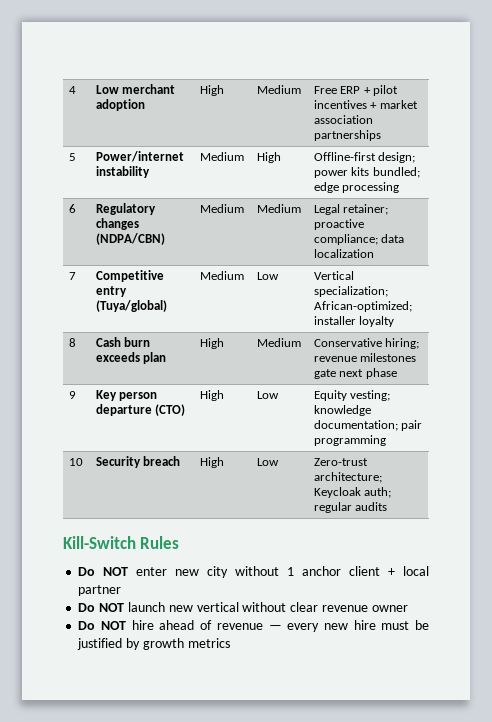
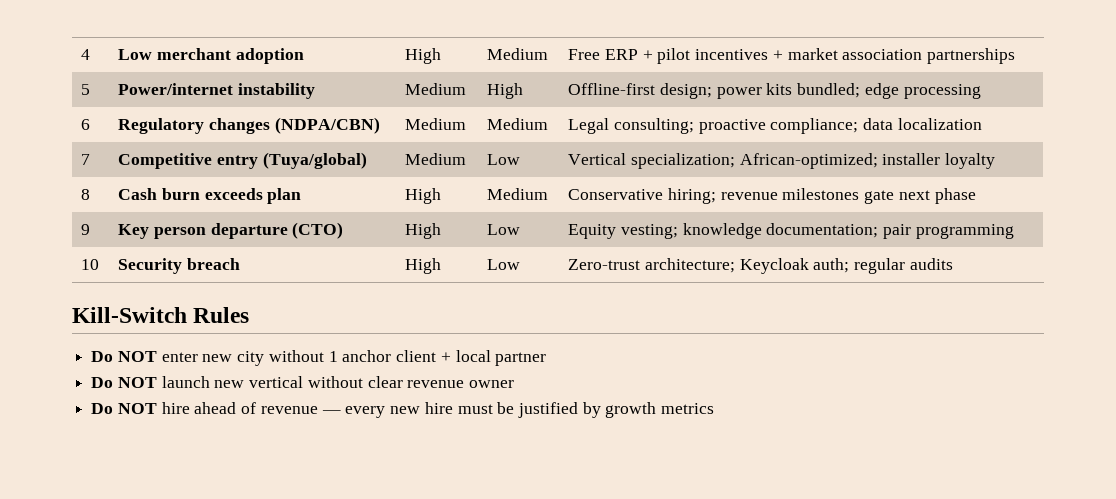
[343,204,389,215] retainer; -> [613,118,694,134] consulting;

